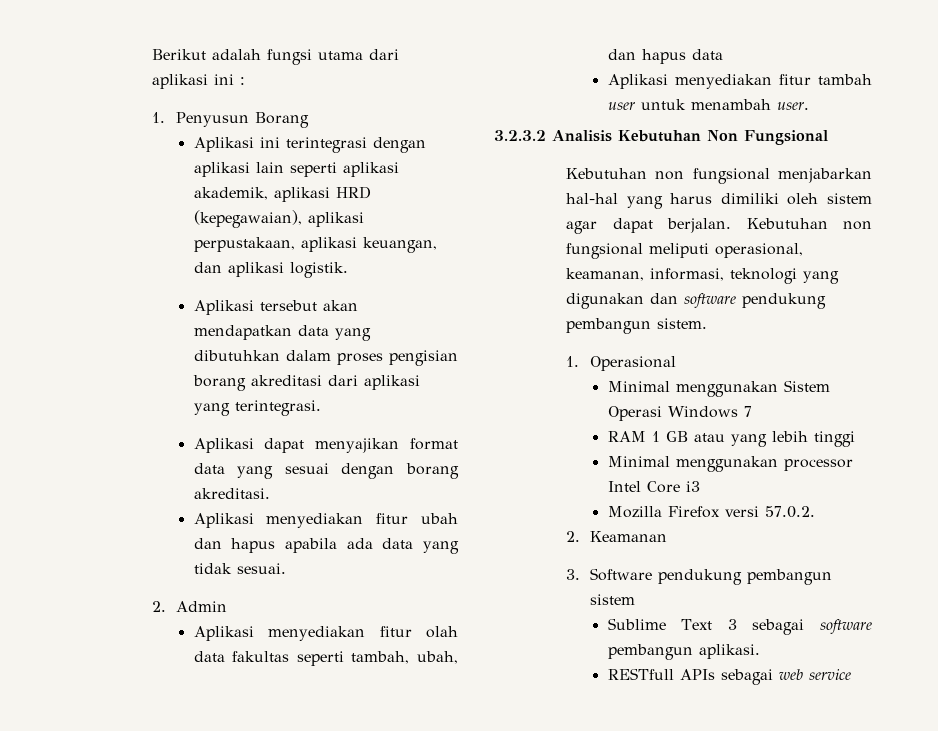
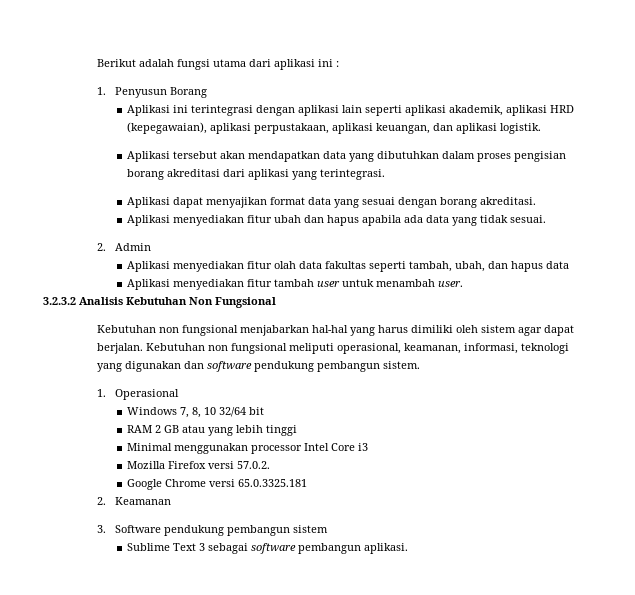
[607,380,830,397] [607,406,752,421] Minimal menggunakan Sistem Operasi Windows 7 -> [126,407,264,418] Windows 7, 8, 10 32/64 bit
[651,431,660,442] 1 -> [154,425,161,433] 2
(815, 512) none -> [126,479,307,490] // Google Chrome versi 65.0.3325.181
[607,668,851,685] // RESTfull APIs sebagai web service -> (408, 548) none

